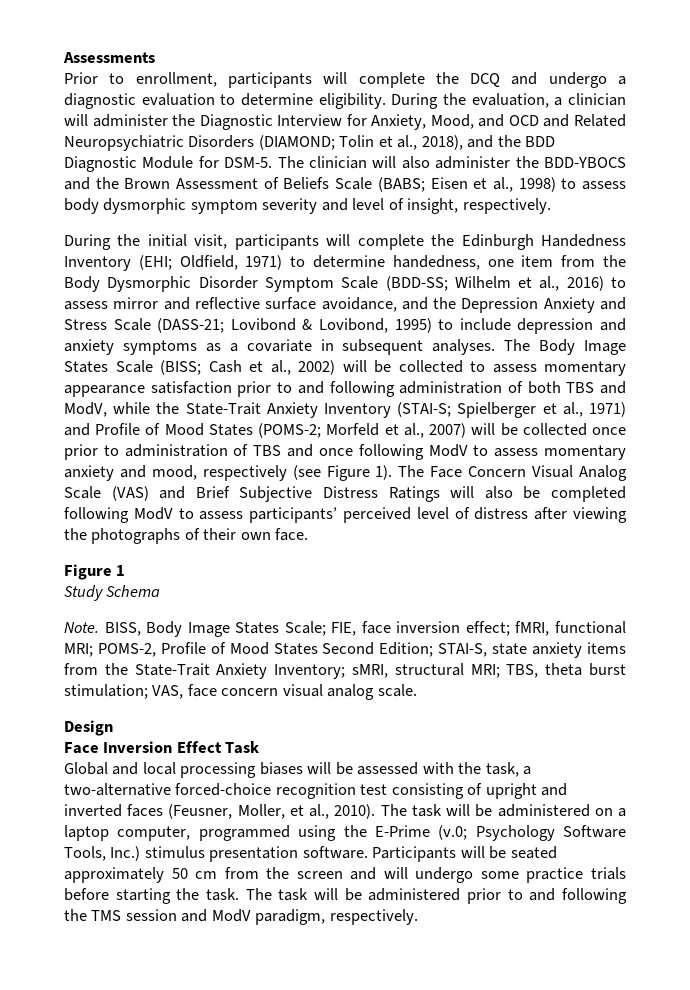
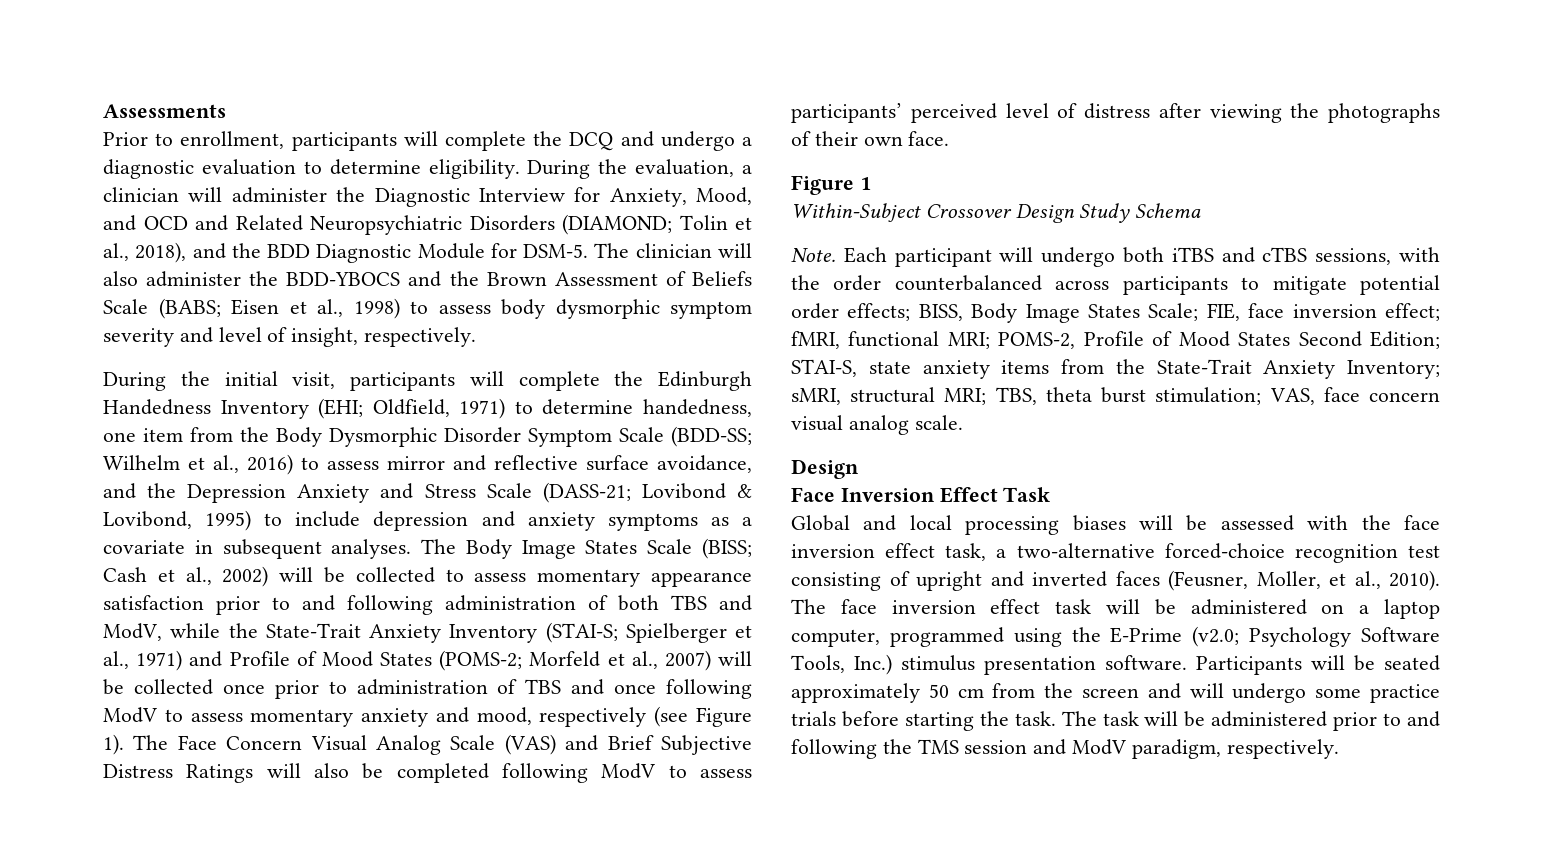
(126, 570) none -> [791,203,1075,223] Within-Subject Crossover Design
(99, 627) none -> [843,247,1440,267] [791,275,1440,295] [791,303,911,321] Each participant will undergo both iTBS and cTBS sessions, with the order counterbalanced across participants to mitigate potential order effects;
(482, 768) none -> [1404,515,1440,530] [791,543,936,558] face inversion effect
(407, 810) none -> [840,599,1041,614] face inversion effect
[438,825,468,840] (v.0; -> [1192,626,1240,647] (v2.0;

